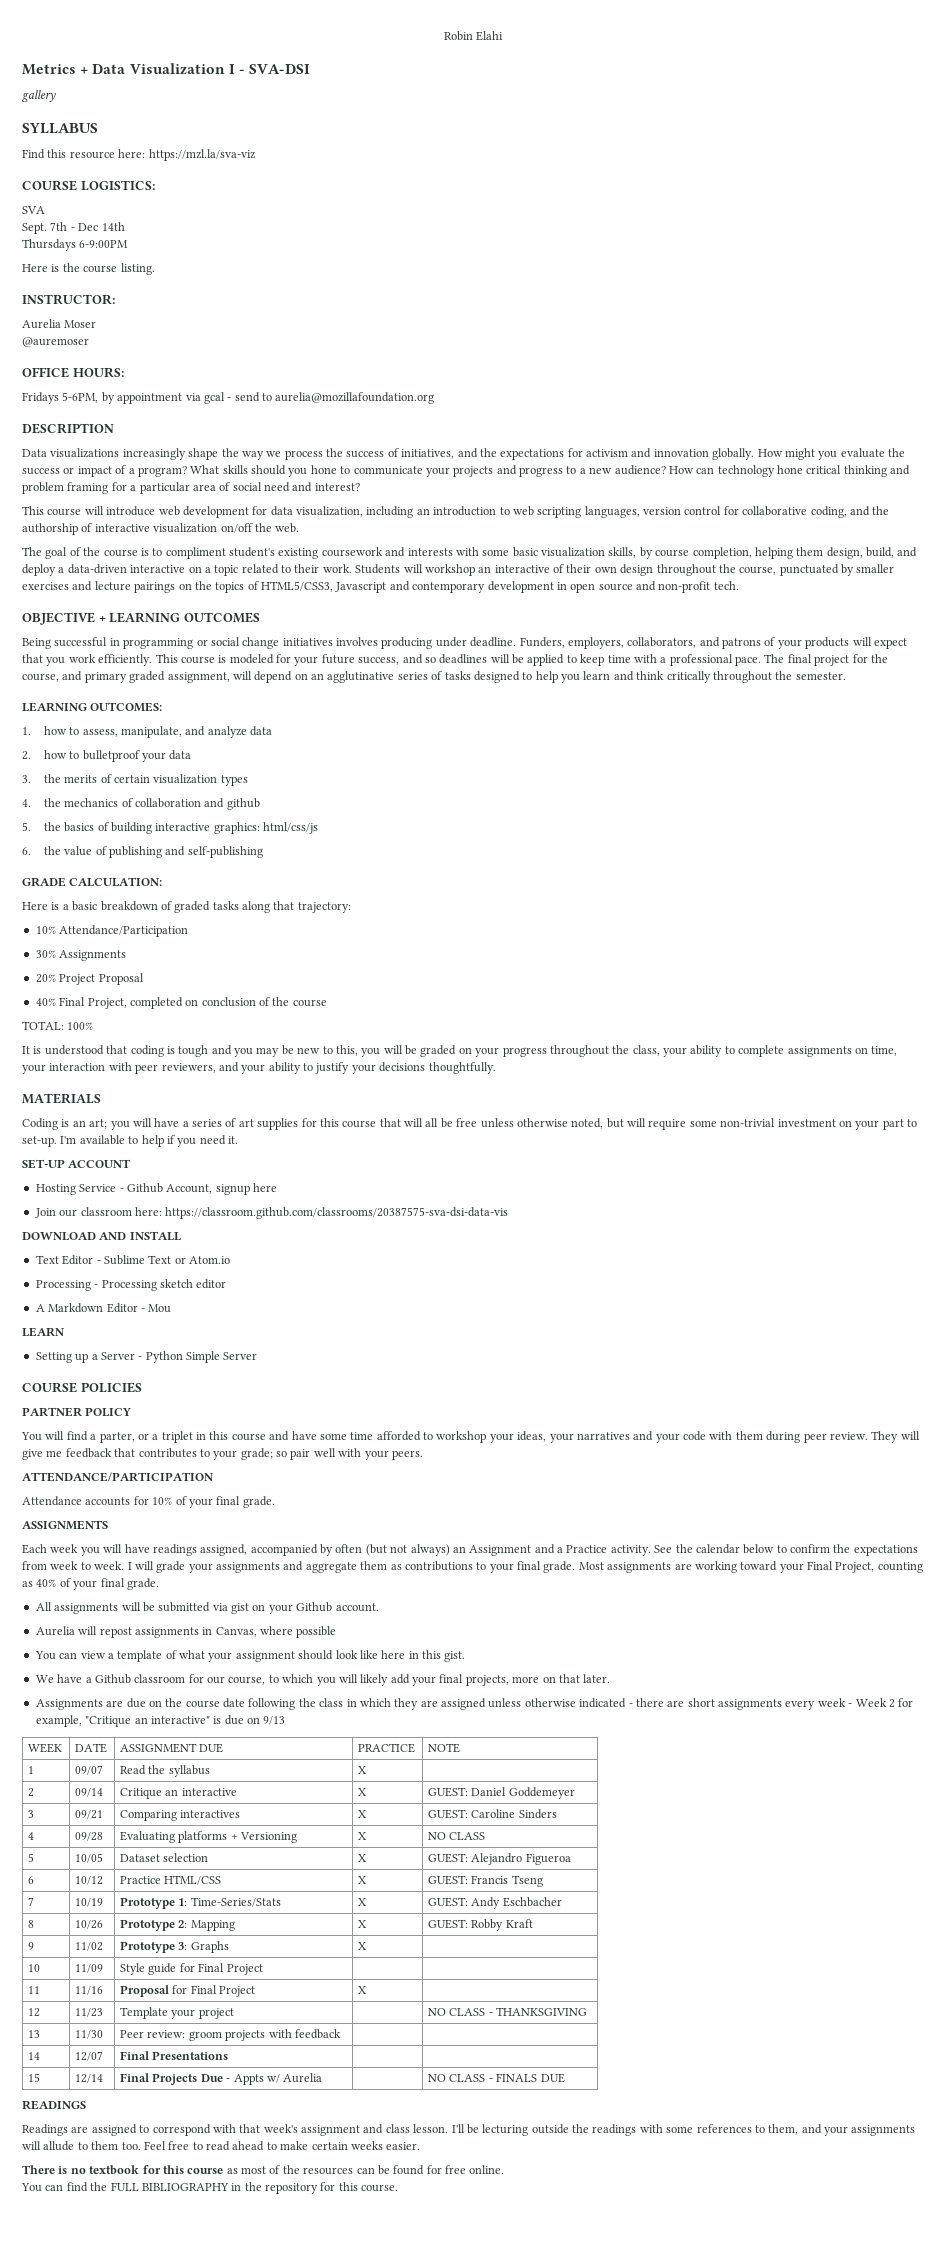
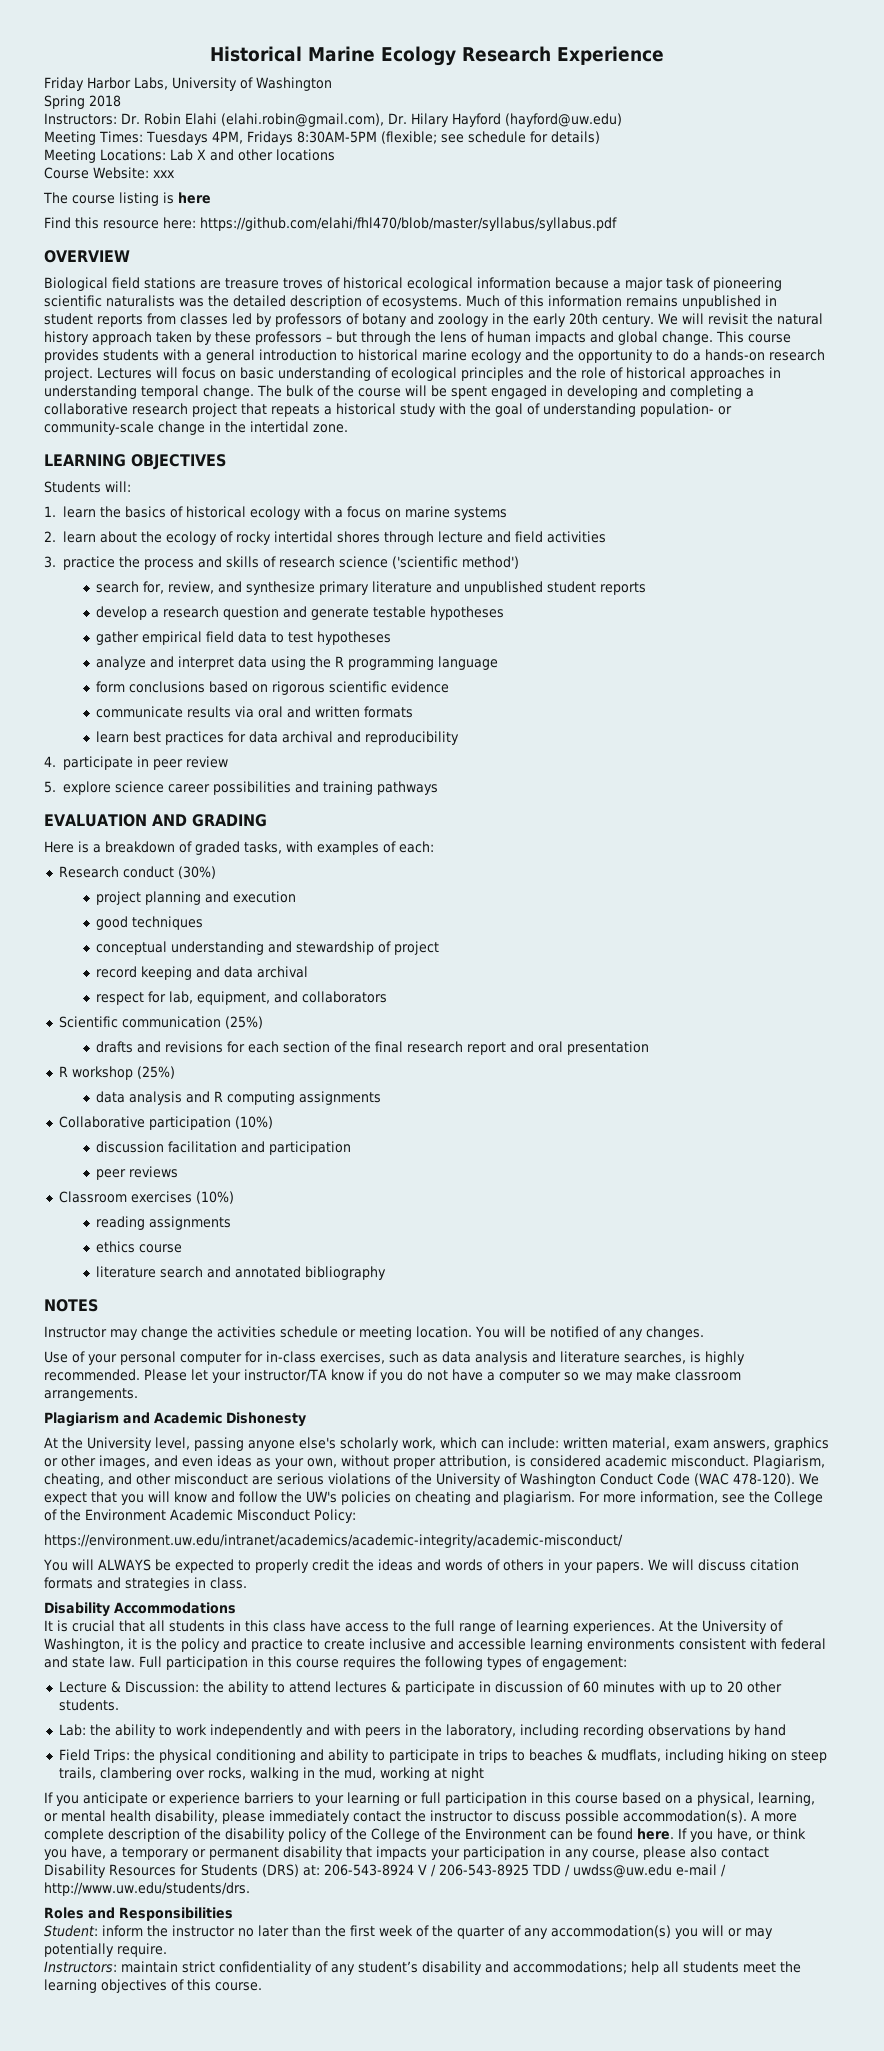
[443,31,504,41] [22,63,311,75] [22,90,56,102] [22,123,98,134] [22,149,256,161] [22,180,155,191] [22,206,45,214] [22,222,125,234] [22,239,129,251] [22,263,155,275] [22,294,115,305] [22,319,97,329] [22,337,89,347] [22,367,124,378] [22,392,435,404] [22,423,114,434] [22,448,905,460] [22,465,911,477] [22,482,360,494] [22,506,890,518] [22,523,300,535] [22,547,918,559] [22,564,895,576] [22,581,739,593] [22,612,260,625] [22,637,907,649] [22,654,888,666] [22,671,846,683] [22,702,163,712] [22,726,273,738] [22,750,192,762] [22,774,248,786] [22,798,260,810] [22,822,319,834] [22,846,263,858] [22,877,163,887] Robin Elahi // Metrics + Data Visualization I - SVA-DSI // gallery // SYLLABUS // Find this resource here: https://mzl.la/sva-viz // COURSE LOGISTICS: // SVA // Sept. 7th - Dec 14th // Thursdays 6-9:00PM // Here is the course listing. // INSTRUCTOR: // Aurelia Moser // @auremoser // OFFICE HOURS: // Fridays 5-6PM, by appointment via gcal - send to aurelia@mozillafoundation.org // DESCRIPTION // Data visualizations increasingly shape the way we process the success of initiatives, and the expectations for activism and innovation globally. How might you evaluate the success or impact of a program? What skills should you hone to communicate your projects and progress to a new audience? How can technology hone critical thinking and problem framing for a particular area of social need and interest? // This course will introduce web development for data visualization, including an introduction to web scripting languages, version control for collaborative coding, and the authorship of interactive visualization on/off the web. // The goal of the course is to compliment student's existing coursework and interests with some basic visualization skills, by course completion, helping them design, build, and deploy a data-driven interactive on a topic related to their work. Students will workshop an interactive of their own design throughout the course, punctuated by smaller exercises and lecture pairings on the topics of HTML5/CSS3, Javascript and contemporary development in open source and non-profit tech. // OBJECTIVE + LEARNING OUTCOMES // Being successful in programming or social change initiatives involves producing under deadline. Funders, employers, collaborators, and patrons of your products will expect that you work efficiently. This course is modeled for your future success, and so deadlines will be applied to keep time with a professional pace. The final project for the course, and primary graded assignment, will depend on an agglutinative series of tasks designed to help you learn and think critically throughout the semester. // LEARNING OUTCOMES: // 1. how to assess, manipulate, and analyze data // 2. how to bulletproof your data // 3. the merits of certain visualization types // 4. the mechanics of collaboration and github // 5. the basics of building interactive graphics: html/css/js // 6. the value of publishing and self-publishing // GRADE CALCULATION: -> [209,46,664,66] [44,77,332,91] [44,95,121,109] [44,113,622,127] [44,131,600,145] [44,149,335,163] [44,167,175,179] [43,192,211,206] [44,217,617,231] [44,250,130,263] [44,277,782,291] [44,295,777,309] [44,313,823,327] [44,331,791,345] [44,349,825,363] [44,367,781,381] [44,385,754,399] [44,403,732,417] [44,421,348,435] [44,454,226,470] [44,481,131,493] [44,506,507,520] [44,531,606,545] [44,556,519,570] [96,581,647,595] [96,606,505,620] [96,631,392,645] [96,656,499,670] [96,681,450,695] [96,706,414,718] [96,731,460,745] [44,756,228,770] [44,781,438,795] [44,814,267,827] Historical Marine Ecology Research Experience // Friday Harbor Labs, University of Washington // Spring 2018 // Instructors: Dr. Robin Elahi (elahi.robin@gmail.com), Dr. Hilary Hayford (hayford@uw.edu) // Meeting Times: Tuesdays 4PM, Fridays 8:30AM-5PM (flexible; see schedule for details) // Meeting Locations: Lab X and other locations // Course Website: xxx // The course listing is here // Find this resource here: https://github.com/elahi/fhl470/blob/master/syllabus/syllabus.pdf // OVERVIEW // Biological field stations are treasure troves of historical ecological information because a major task of pioneering scientific naturalists was the detailed description of ecosystems. Much of this information remains unpublished in student reports from classes led by professors of botany and zoology in the early 20th century. We will revisit the natural history approach taken by these professors – but through the lens of human impacts and global change. This course provides students with a general introduction to historical marine ecology and the opportunity to do a hands-on research project. Lectures will focus on basic understanding of ecological principles and the role of historical approaches in understanding temporal change. The bulk of the course will be spent engaged in developing and completing a collaborative research project that repeats a historical study with the goal of understanding population- or community-scale change in the intertidal zone. // LEARNING OBJECTIVES // Students will: // 1. learn the basics of historical ecology with a focus on marine systems // 2. learn about the ecology of rocky intertidal shores through lecture and field activities // 3. practice the process and skills of research science ('scientific method') // search for, review, and synthesize primary literature and unpublished student reports // develop a research question and generate testable hypotheses // gather empirical field data to test hypotheses // analyze and interpret data using the R programming language // form conclusions based on rigorous scientific evidence // communicate results via oral and written formats // learn best practices for data archival and reproducibility // 4. participate in peer review // 5. explore science career possibilities and training pathways // EVALUATION AND GRADING
[72,901,98,911] basic -> (101, 848) none
[212,901,351,913] [35,925,189,937] [35,950,127,961] [35,973,144,985] [35,997,327,1009] [22,1021,94,1030] [22,1045,898,1057] [22,1062,496,1074] [22,1093,101,1104] [22,1118,917,1130] [22,1135,238,1147] [22,1159,132,1169] [35,1183,277,1195] [34,1207,509,1219] [22,1231,181,1241] [35,1255,230,1265] [35,1279,227,1291] [35,1303,172,1313] [22,1327,64,1337] [35,1351,258,1363] [22,1382,142,1393] [22,1407,132,1417] [21,1431,920,1443] [22,1448,423,1460] [22,1472,213,1482] [22,1496,275,1508] [22,1520,108,1530] [22,1544,918,1556] [22,1561,923,1573] [22,1578,159,1590] [35,1602,379,1614] [35,1626,337,1638] [34,1650,466,1662] [35,1674,611,1686] [35,1698,914,1710] [35,1715,286,1727] [28,1743,63,1753] [75,1743,108,1753] [120,1743,224,1753] [358,1743,416,1753] [428,1743,461,1753] [28,1766,35,1774] [75,1765,104,1775] [120,1765,210,1777] [358,1766,368,1774] [28,1788,35,1797] [75,1788,104,1797] [120,1788,237,1799] [358,1788,368,1796] [428,1787,575,1799] [28,1810,35,1818] [75,1810,104,1819] [120,1810,241,1821] [358,1810,368,1818] [428,1809,557,1819] [28,1832,35,1840] [75,1832,104,1841] [120,1831,298,1843] [358,1832,368,1840] [428,1832,486,1840] [28,1853,35,1862] [75,1853,104,1863] [120,1853,209,1862] [358,1854,368,1862] [428,1853,571,1865] [28,1876,35,1884] [75,1876,104,1885] [120,1875,222,1885] [358,1876,368,1884] [428,1875,543,1887] [28,1897,35,1906] [75,1898,104,1907] [120,1897,281,1909] [358,1898,368,1906] [428,1897,562,1909] [28,1920,35,1928] [75,1920,104,1929] [120,1919,235,1931] [358,1920,368,1928] [428,1919,533,1931] [28,1942,35,1950] [75,1942,104,1951] [120,1941,229,1953] [358,1942,368,1950] [28,1964,41,1972] [75,1964,104,1973] [120,1963,263,1975] [28,1986,41,1994] [75,1986,104,1995] [120,1985,256,1997] [358,1986,368,1994] [28,2008,41,2017] [75,2008,104,2017] [120,2007,234,2019] [428,2007,588,2016] [28,2030,41,2038] [75,2030,104,2039] [120,2029,341,2041] [28,2052,41,2060] [75,2051,104,2061] [120,2051,229,2060] [28,2073,41,2082] [75,2074,104,2083] [120,2073,323,2085] [428,2073,565,2083] [22,2100,86,2110] [22,2124,916,2136] [22,2141,421,2151] [22,2165,505,2175] [21,2182,336,2194] tasks along that trajectory: // 10% Attendance/Participation // 30% Assignments // 20% Project Proposal // 40% Final Project, completed on conclusion of the course // TOTAL: 100% // It is understood that coding is tough and you may be new to this, you will be graded on your progress throughout the class, your ability to complete assignments on time, your interaction with peer reviewers, and your ability to justify your decisions thoughtfully. // MATERIALS // Coding is an art; you will have a series of art supplies for this course that will all be free unless otherwise noted, but will require some non-trivial investment on your part to set-up. I'm available to help if you need it. // SET-UP ACCOUNT // Hosting Service - Github Account, signup here // Join our classroom here: https://classroom.github.com/classrooms/20387575-sva-dsi-data-vis // DOWNLOAD AND INSTALL // Text Editor - Sublime Text or Atom.io // Processing - Processing sketch editor // A Markdown Editor - Mou // LEARN // Setting up a Server - Python Simple Server // COURSE POLICIES // PARTNER POLICY // You will find a parter, or a triplet in this course and have some time afforded to workshop your ideas, your narratives and your code with them during peer review. They will give me feedback that contributes to your grade; so pair well with your peers. // ATTENDANCE/PARTICIPATION // Attendance accounts for 10% of your final grade. // ASSIGNMENTS // Each week you will have readings assigned, accompanied by often (but not always) an Assignment and a Practice activity. See the calendar below to confirm the expectations from week to week. I will grade your assignments and aggregate them as contributions to your final grade. Most assignments are working toward your Final Project, counting as 40% of your final grade. // All assignments will be submitted via gist on your Github account. // Aurelia will repost assignments in Canvas, where possible // You can view a template of what your assignment should look like here in this gist. // We have a Github classroom for our course, to which you will likely add your final projects, more on that later. // Assignments are due on the course date following the class in which they are assigned unless otherwise indicated - there are short assignments every week - Week 2 for example, "Critique an interactive" is due on 9/13 // WEEK | DATE | ASSIGNMENT DUE | PRACTICE | NOTE // 1 | 09/07 | Read the syllabus | X | // 2 | 09/14 | Critique an interactive | X | GUEST: Daniel Goddemeyer // 3 | 09/21 | Comparing interactives | X | GUEST: Caroline Sinders // 4 | 09/28 | Evaluating platforms + Versioning | X | NO CLASS // 5 | 10/05 | Dataset selection | X | GUEST: Alejandro Figueroa // 6 | 10/12 | Practice HTML/CSS | X | GUEST: Francis Tseng // 7 | 10/19 | Prototype 1: Time-Series/Stats | X | GUEST: Andy Eschbacher // 8 | 10/26 | Prototype 2: Mapping | X | GUEST: Robby Kraft // 9 | 11/02 | Prototype 3: Graphs | X | // 10 | 11/09 | Style guide for Final Project | | // 11 | 11/16 | Proposal for Final Project | X | // 12 | 11/23 | Template your project | | NO CLASS - THANKSGIVING // 13 | 11/30 | Peer review: groom projects with feedback | | // 14 | 12/07 | Final Presentations | | // 15 | 12/14 | Final Projects Due - Appts w/ Aurelia | | NO CLASS - FINALS DUE // READINGS // Readings are assigned to correspond with that week's assignment and class lesson. I'll be lecturing outside the readings with some references to them, and your assignments will allude to them too. Feel free to read ahead to make certain weeks easier. // There is no textbook for this course as most of the resources can be found for free online. // You can find the FULL BIBLIOGRAPHY in the repository for -> [244,841,434,855] [58,866,216,879] [96,891,297,905] [96,916,204,930] [96,941,440,955] [96,966,309,980] [96,991,388,1005] [58,1016,263,1029] [96,1041,650,1055] [58,1066,175,1080] [96,1091,382,1105] [58,1116,273,1130] [96,1141,352,1155] [96,1166,179,1180] [58,1191,234,1204] [96,1216,232,1230] [96,1241,183,1253] [96,1266,387,1280] [44,1299,98,1312] [44,1326,704,1340] [44,1351,745,1365] [44,1369,741,1383] [44,1388,138,1401] [44,1412,306,1427] [44,1437,829,1451] [44,1455,825,1469] [44,1473,819,1487] [44,1491,823,1505] [44,1509,356,1523] [44,1534,623,1548] [43,1559,799,1573] [44,1577,247,1591] [44,1602,236,1617] [44,1620,783,1634] [44,1638,826,1652] [44,1656,627,1670] [58,1681,782,1695] [58,1699,119,1711] [58,1724,786,1738] [58,1749,827,1763] [58,1767,484,1781] [44,1792,815,1806] [44,1810,797,1824] [44,1828,806,1842] [44,1846,769,1860] [44,1864,726,1878] [44,1882,250,1896] [44,1907,233,1921] [44,1925,773,1939] [44,1943,167,1957] [44,1961,801,1975] [44,1979,184,1993] tasks, with examples of each: // Research conduct (30%) // project planning and execution // good techniques // conceptual understanding and stewardship of project // record keeping and data archival // respect for lab, equipment, and collaborators // Scientific communication (25%) // drafts and revisions for each section of the final research report and oral presentation // R workshop (25%) // data analysis and R computing assignments // Collaborative participation (10%) // discussion facilitation and participation // peer reviews // Classroom exercises (10%) // reading assignments // ethics course // literature search and annotated bibliography // NOTES // Instructor may change the activities schedule or meeting location. You will be notified of any changes. // Use of your personal computer for in-class exercises, such as data analysis and literature searches, is highly recommended. Please let your instructor/TA know if you do not have a computer so we may make classroom arrangements. // Plagiarism and Academic Dishonesty // At the University level, passing anyone else's scholarly work, which can include: written material, exam answers, graphics or other images, and even ideas as your own, without proper attribution, is considered academic misconduct. Plagiarism, cheating, and other misconduct are serious violations of the University of Washington Conduct Code (WAC 478-120). We expect that you will know and follow the UW's policies on cheating and plagiarism. For more information, see the College of the Environment Academic Misconduct Policy: // https://environment.uw.edu/intranet/academics/academic-integrity/academic-misconduct/ // You will ALWAYS be expected to properly credit the ideas and words of others in your papers. We will discuss citation formats and strategies in class. // Disability Accommodations // It is crucial that all students in this class have access to the full range of learning experiences. At the University of Washington, it is the policy and practice to create inclusive and accessible learning environments consistent with federal and state law. Full participation in this course requires the following types of engagement: // Lecture & Discussion: the ability to attend lectures & participate in discussion of 60 minutes with up to 20 other students. // Lab: the ability to work independently and with peers in the laboratory, including recording observations by hand // Field Trips: the physical conditioning and ability to participate in trips to beaches & mudflats, including hiking on steep trails, clambering over rocks, walking in the mud, working at night // If you anticipate or experience barriers to your learning or full participation in this course based on a physical, learning, or mental health disability, please immediately contact the instructor to discuss possible accommodation(s). A more complete description of the disability policy of the College of the Environment can be found here. If you have, or think you have, a temporary or permanent disability that impacts your participation in any course, please also contact Disability Resources for Students (DRS) at: 206-543-8924 V / 206-543-8925 TDD / uwdss@uw.edu e-mail / http://www.uw.edu/students/drs. // Roles and Responsibilities // Student: inform the instructor no later than the first week of the quarter of any accommodation(s) you will or may potentially require. // Instructors: maintain strict confidentiality of any student’s disability and accommodations; help all students meet the learning objectives of

